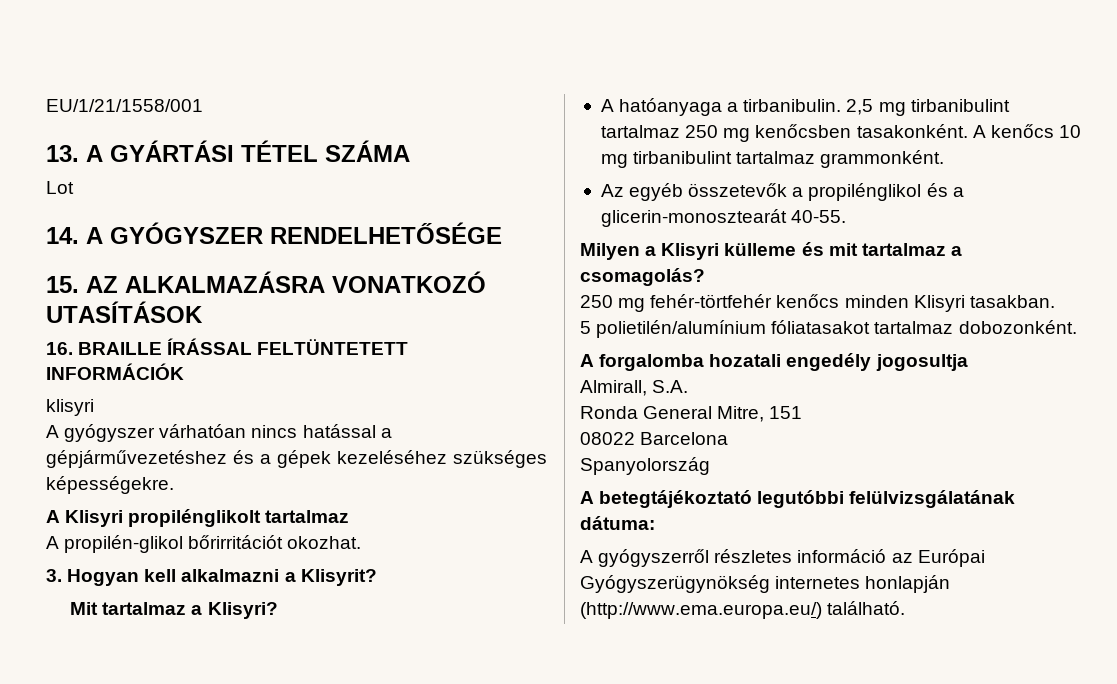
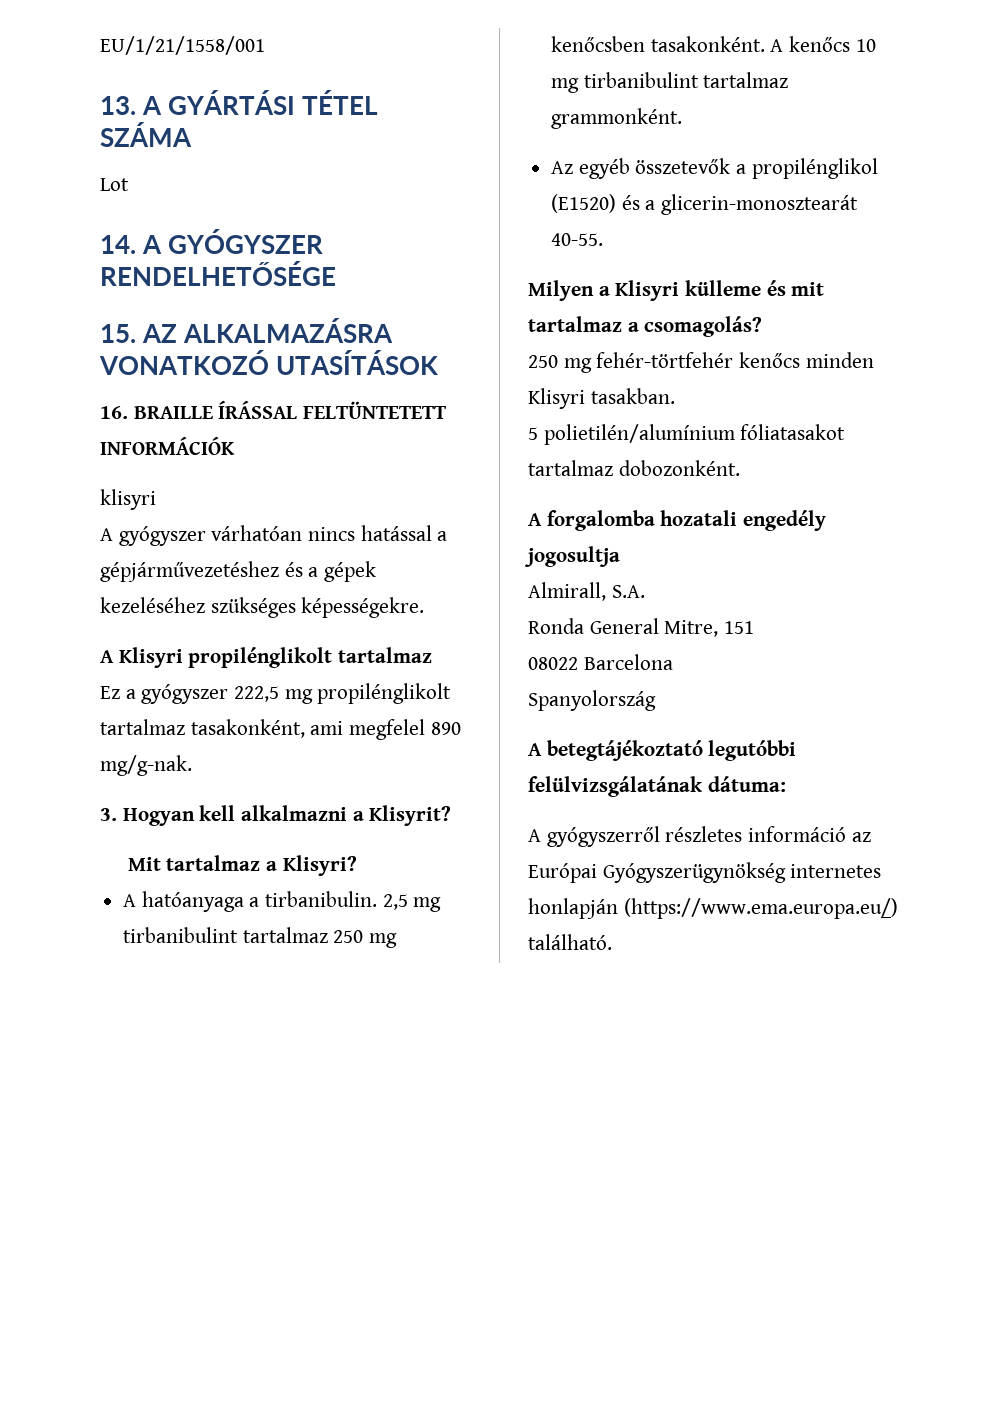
[46,535,362,553] A propilén-glikol bőrirritációt okozhat. -> [100,683,452,704] [100,719,461,740] [100,755,192,776] Ez a gyógyszer 222,5 mg propilénglikolt tartalmaz tasakonként, ami megfelel 890 mg/g-nak.
(922, 192) none -> [551,194,617,213] (E1520)
[580,602,822,619] (http://www.ema.europa.eu/) -> [623,898,898,919] (https://www.ema.europa.eu/)

